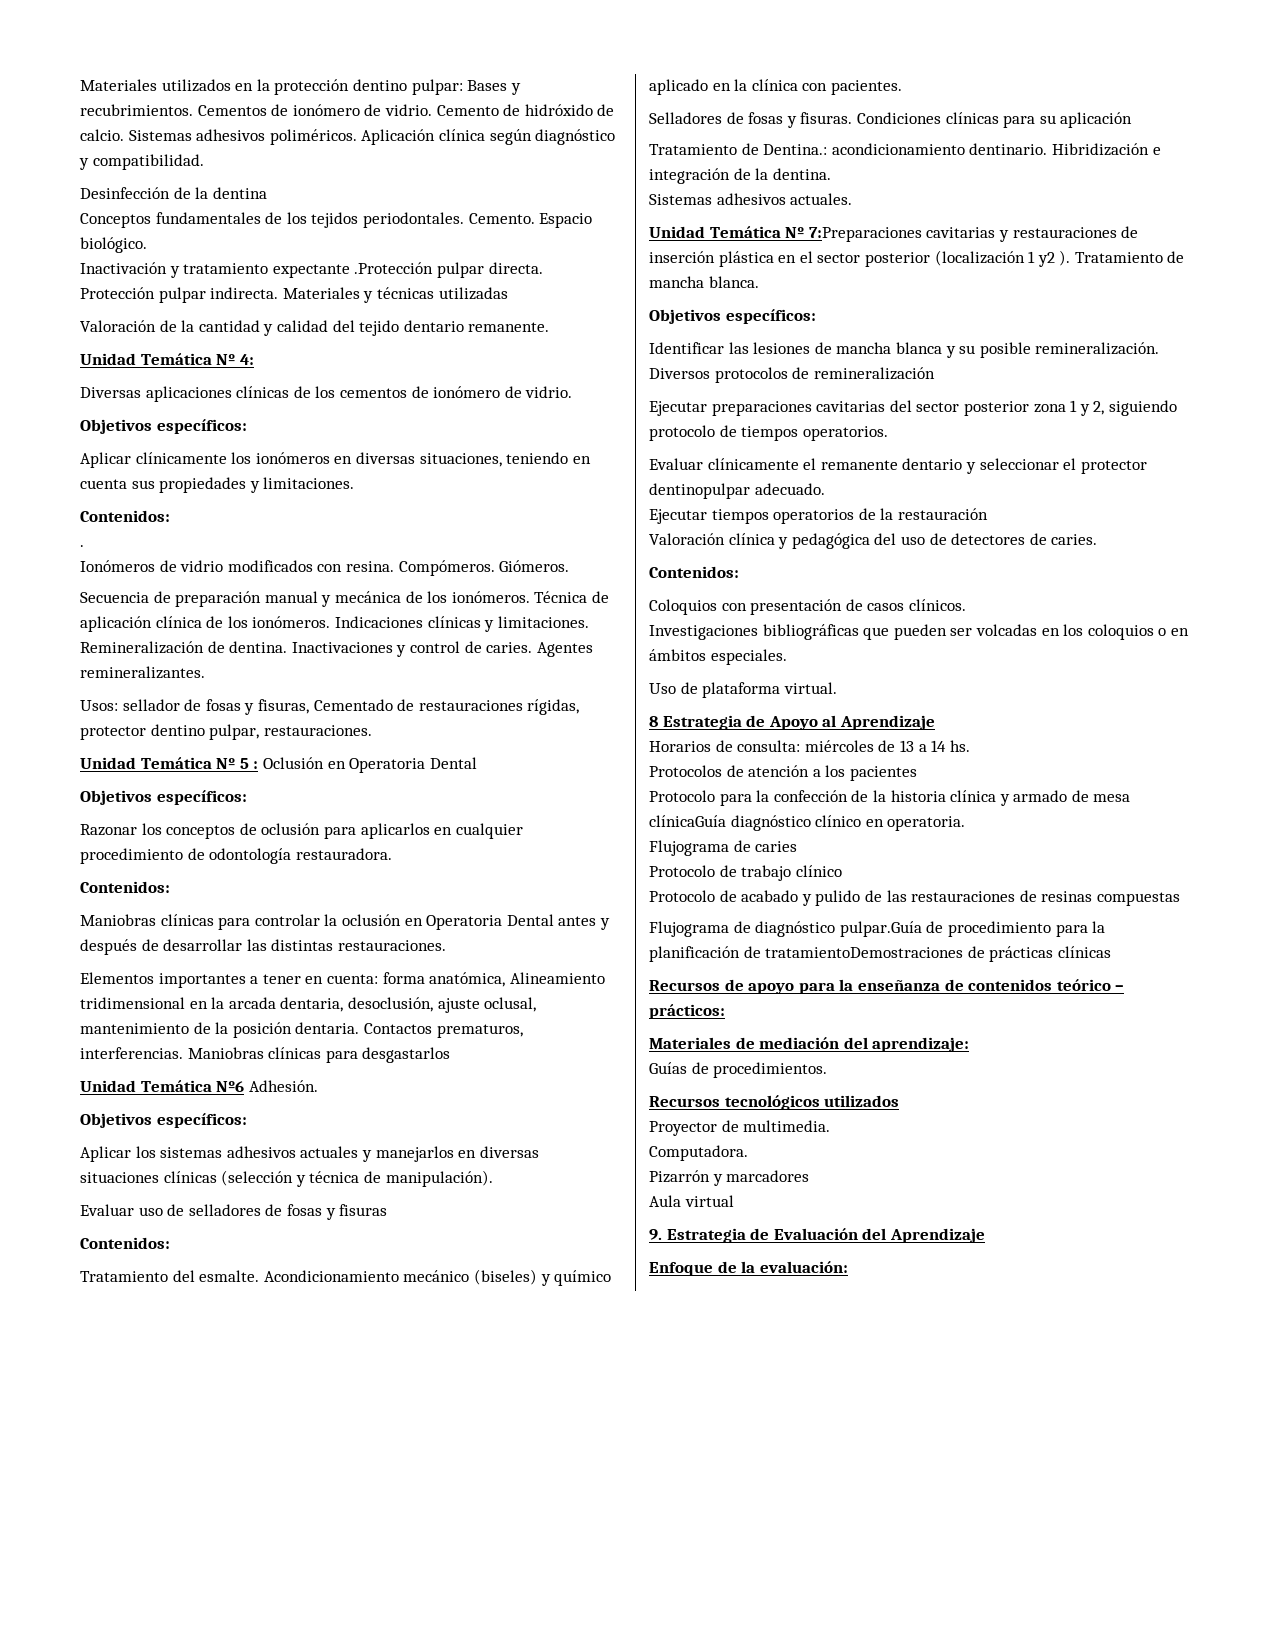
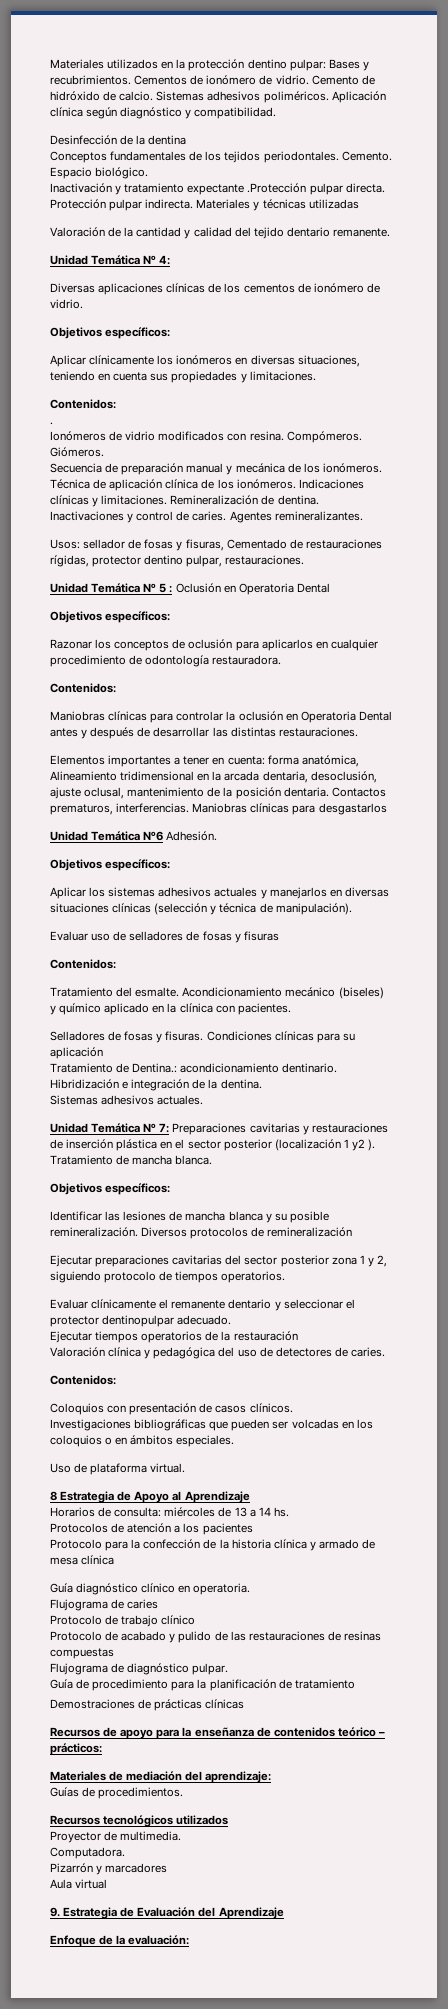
[808,227,922,242] 7:Preparaciones -> [159,1123,247,1135] 7: Preparaciones
[649,815,726,827] clínicaGuía -> [81,1555,115,1565] [50,1583,73,1593] clínica // Guía
[839,921,922,937] pulpar.Guía -> [192,1663,229,1675] [50,1679,73,1689] pulpar. // Guía
[765,947,964,958] tratamientoDemostraciones -> [294,1679,355,1689] [50,1699,135,1709] tratamiento // Demostraciones

